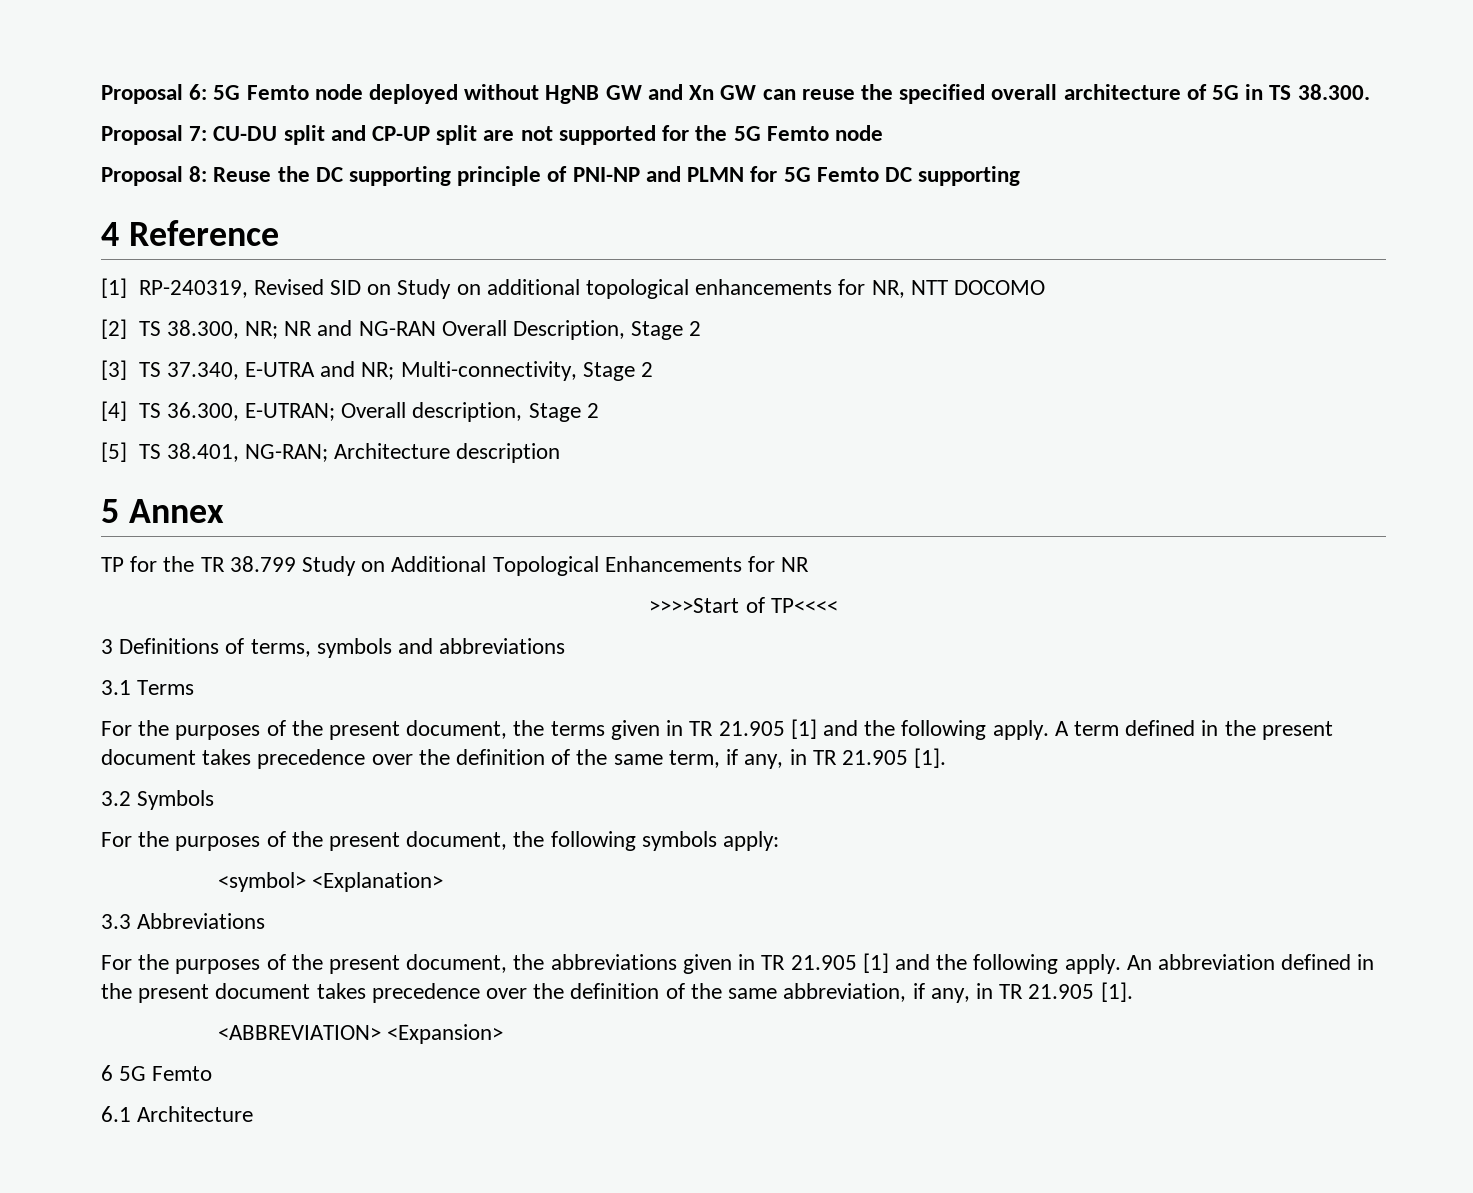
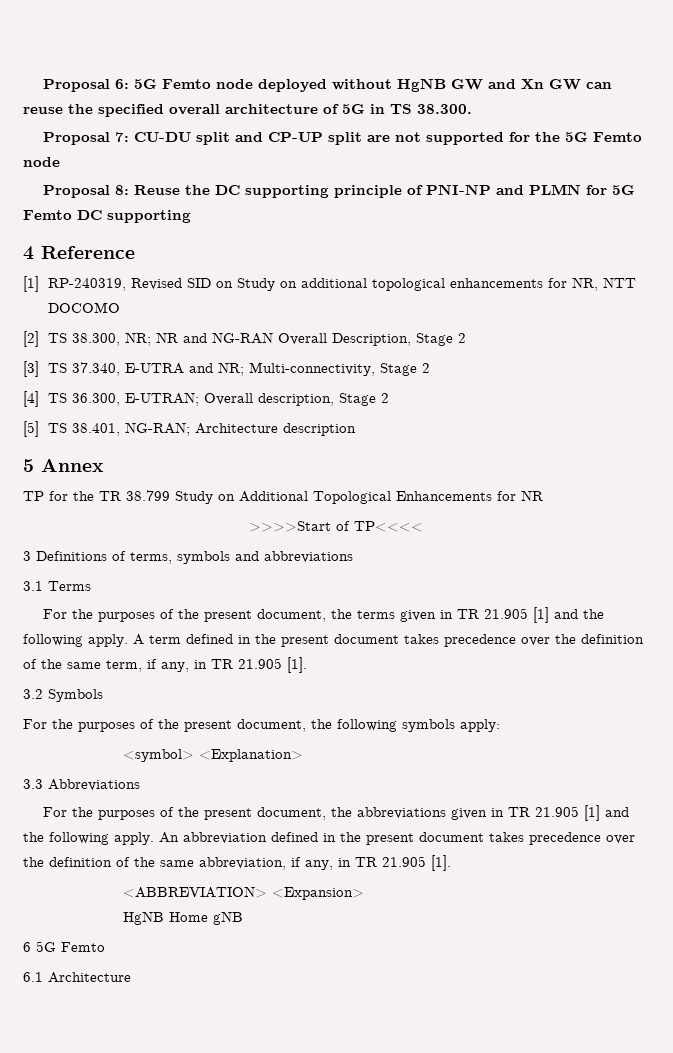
(504, 1034) none -> [123,911,244,925] // HgNB Home gNB

